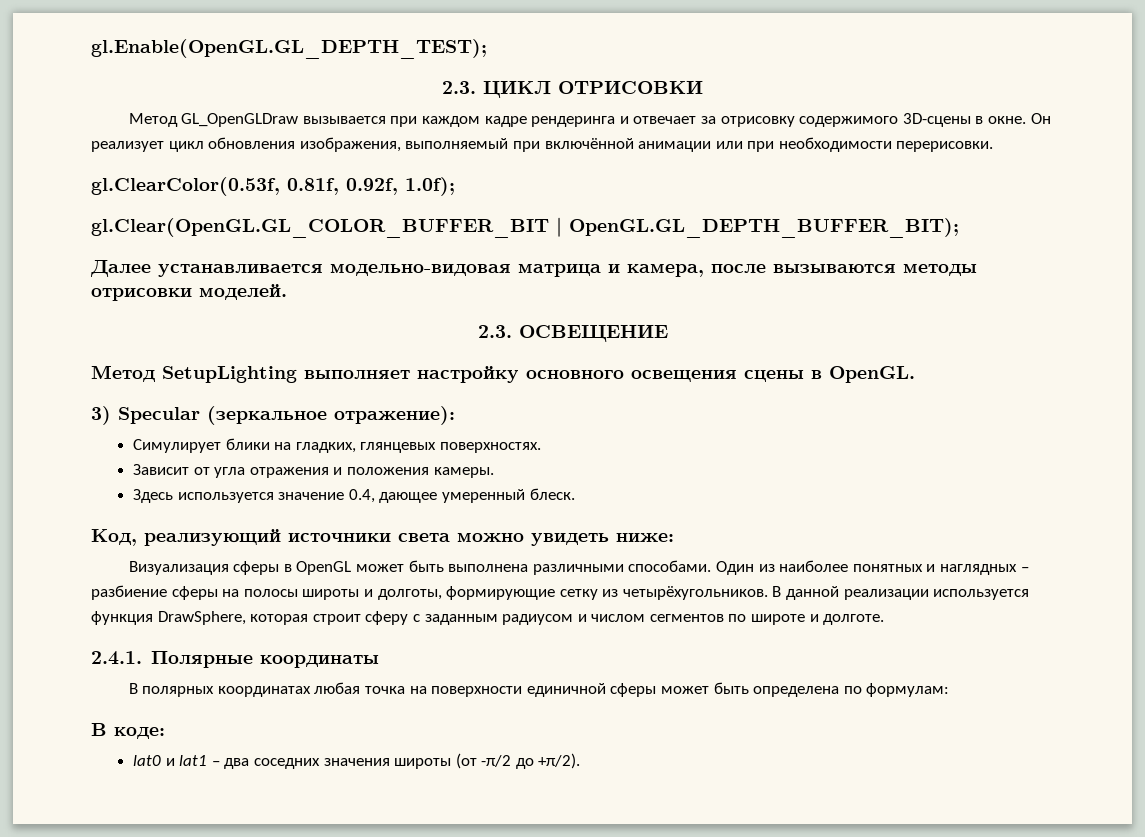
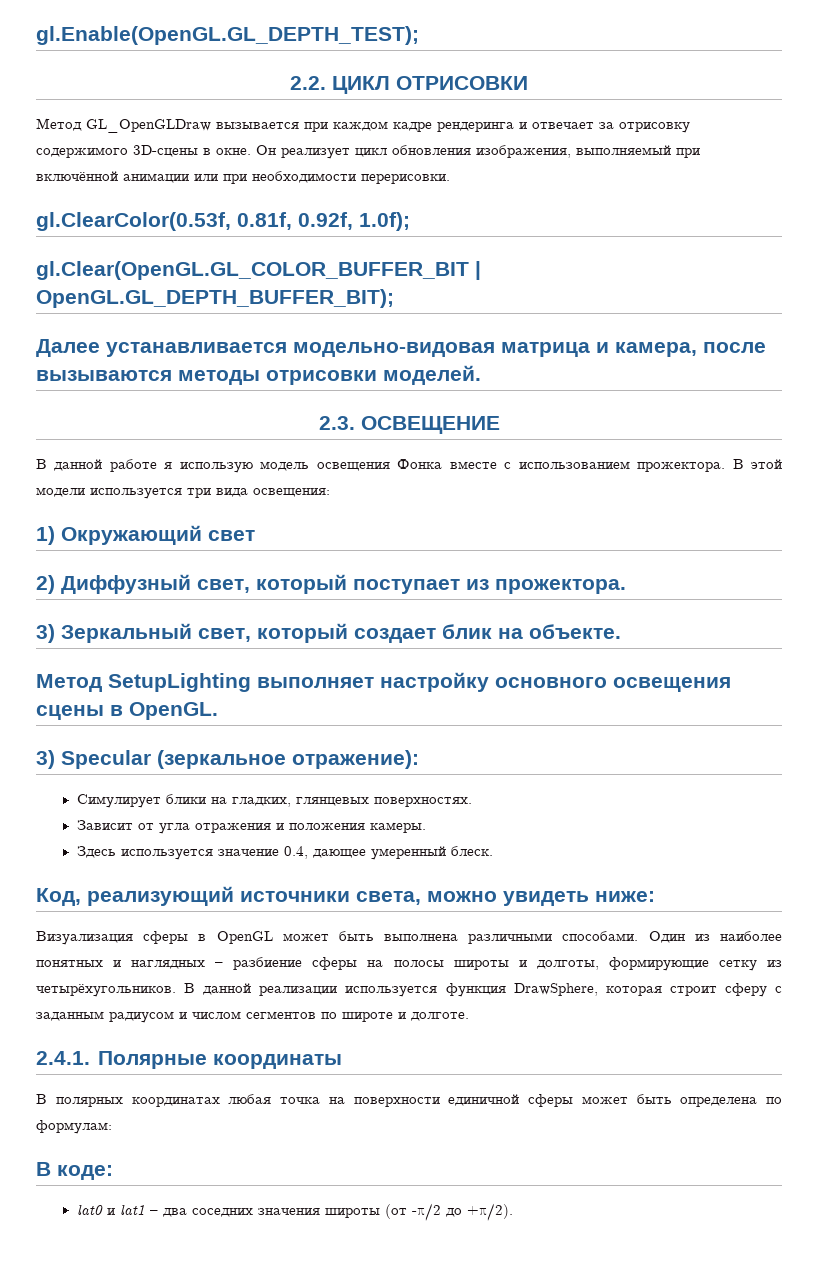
[442,81,476,94] 2.3. -> [290,76,326,90] 2.2.
(668, 333) none -> [36,459,782,473] [36,487,330,499] [36,525,255,545] [36,574,626,594] [36,623,621,643] // В данной работе я использую модель освещения Фонка вместе с использованием прожектора. В этой модели используется три вида освещения: // 1) Окружающий свет // 2) Диффузный свет, который поступает из прожектора. // 3) Зеркальный свет, который создает блик на объекте.
[398,533,450,542] света -> [356,891,421,905] света,

